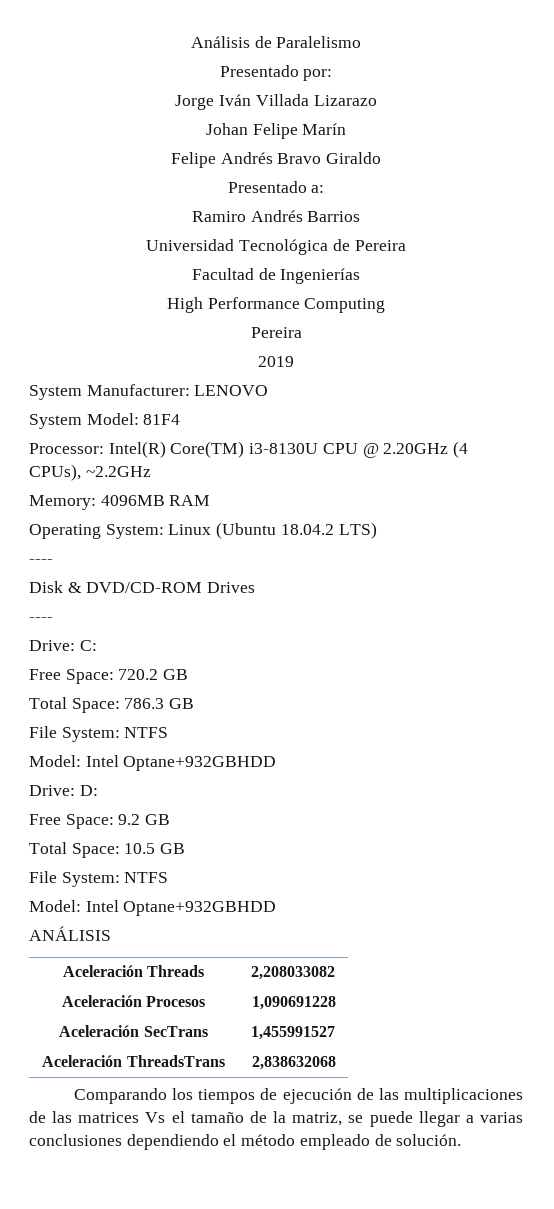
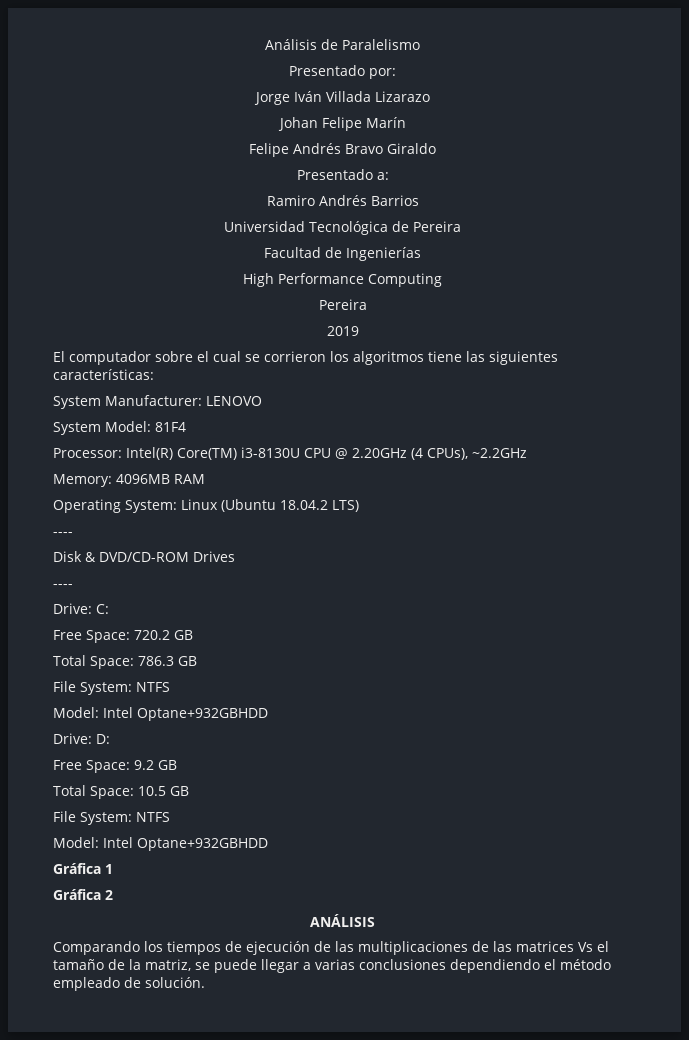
(294, 361) none -> [53,351,558,365] [53,369,154,380] // El computador sobre el cual se corrieron los algoritmos tiene las siguientes características:
[29,926,111,941] [62,965,205,977] [250,966,335,980] [61,995,206,1007] [251,996,336,1010] [59,1025,208,1037] [250,1026,335,1040] [42,1055,225,1067] [251,1056,336,1070] ANÁLISIS // Aceleración Threads | 2,208033082 // Aceleración Procesos | 1,090691228 // Aceleración SecTrans | 1,455991527 // Aceleración ThreadsTrans | 2,838632068 -> [53,863,113,874] [53,889,113,900] [310,914,375,927] Gráfica 1 // Gráfica 2 // ANÁLISIS

